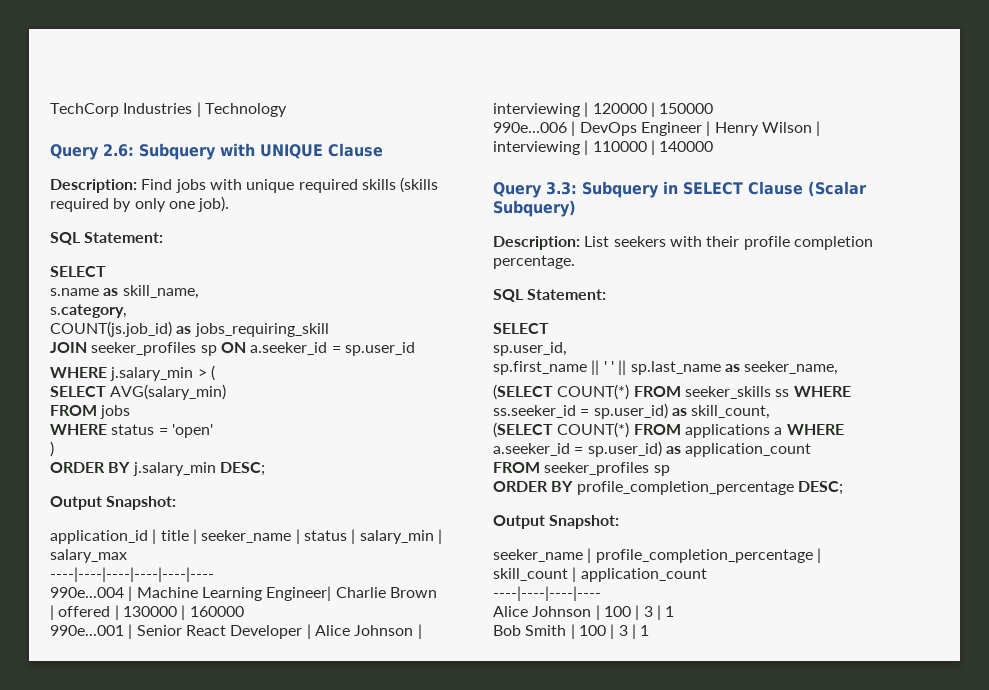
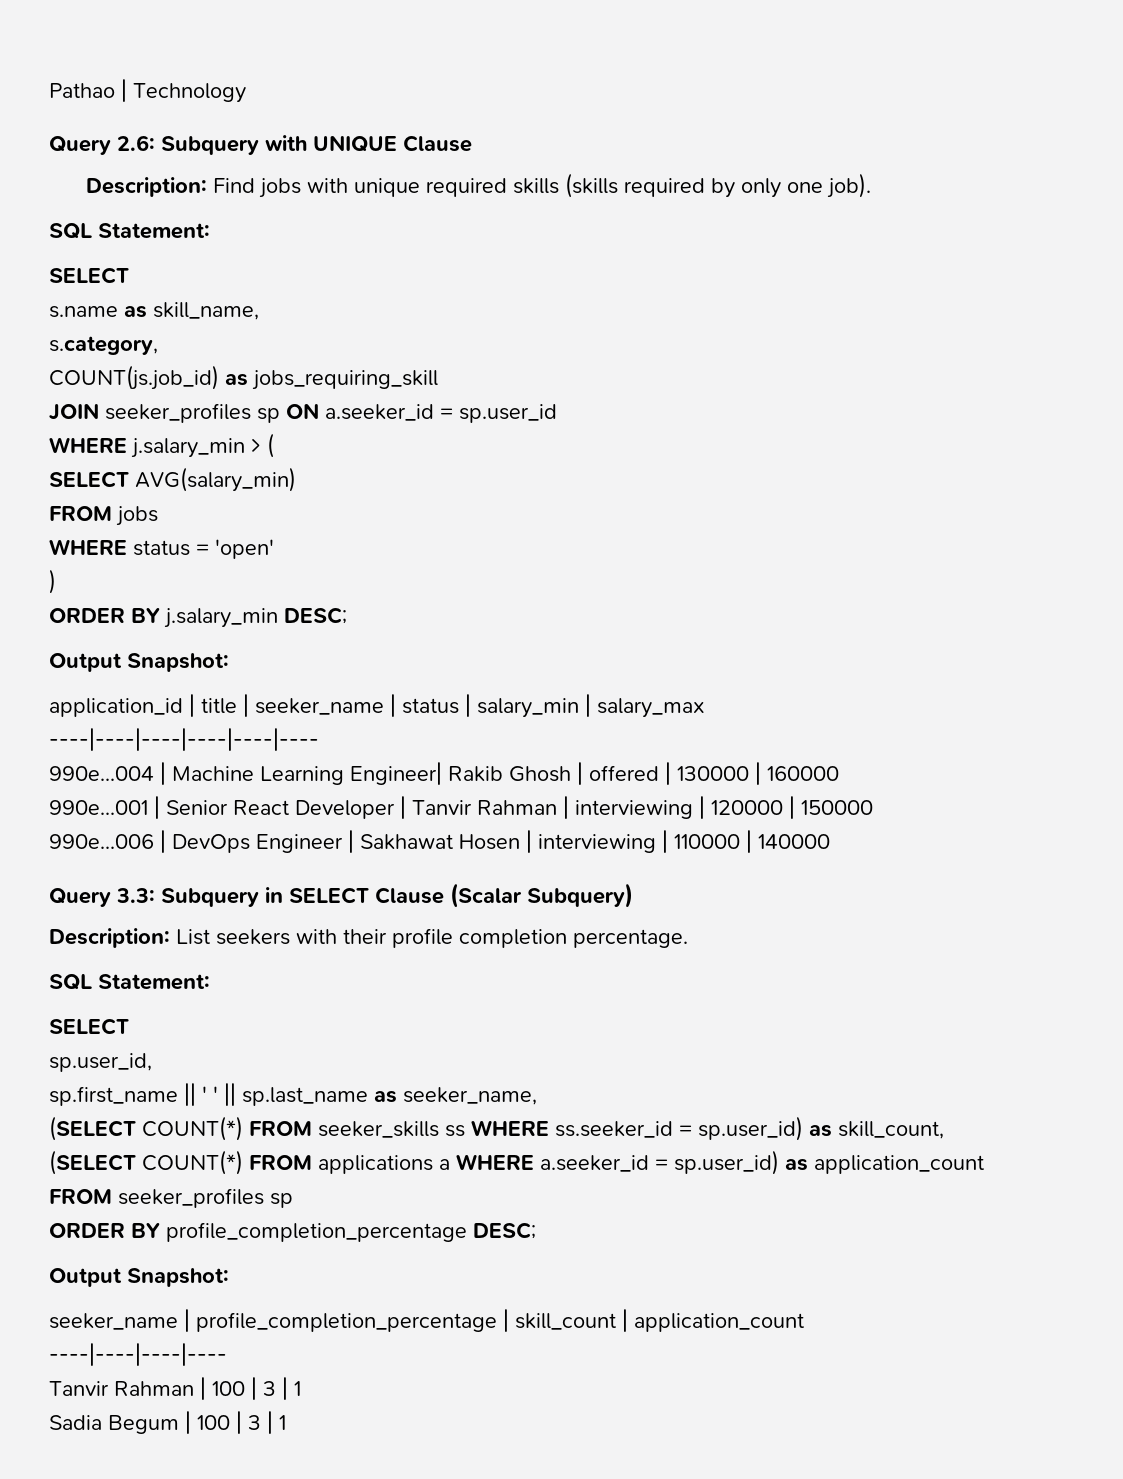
[50,103,193,117] TechCorp Industries -> [49,83,115,98] Pathao
[335,587,437,598] Charlie Brown -> [448,766,571,782] Rakib Ghosh
[314,625,414,636] Alice Johnson -> [412,800,557,815] Tanvir Rahman
[714,122,812,136] Henry Wilson -> [360,834,520,850] Sakhawat Hosen
[493,606,592,617] Alice Johnson -> [49,1381,194,1396] Tanvir Rahman
[493,625,567,636] Bob Smith -> [49,1415,179,1434] Sadia Begum

